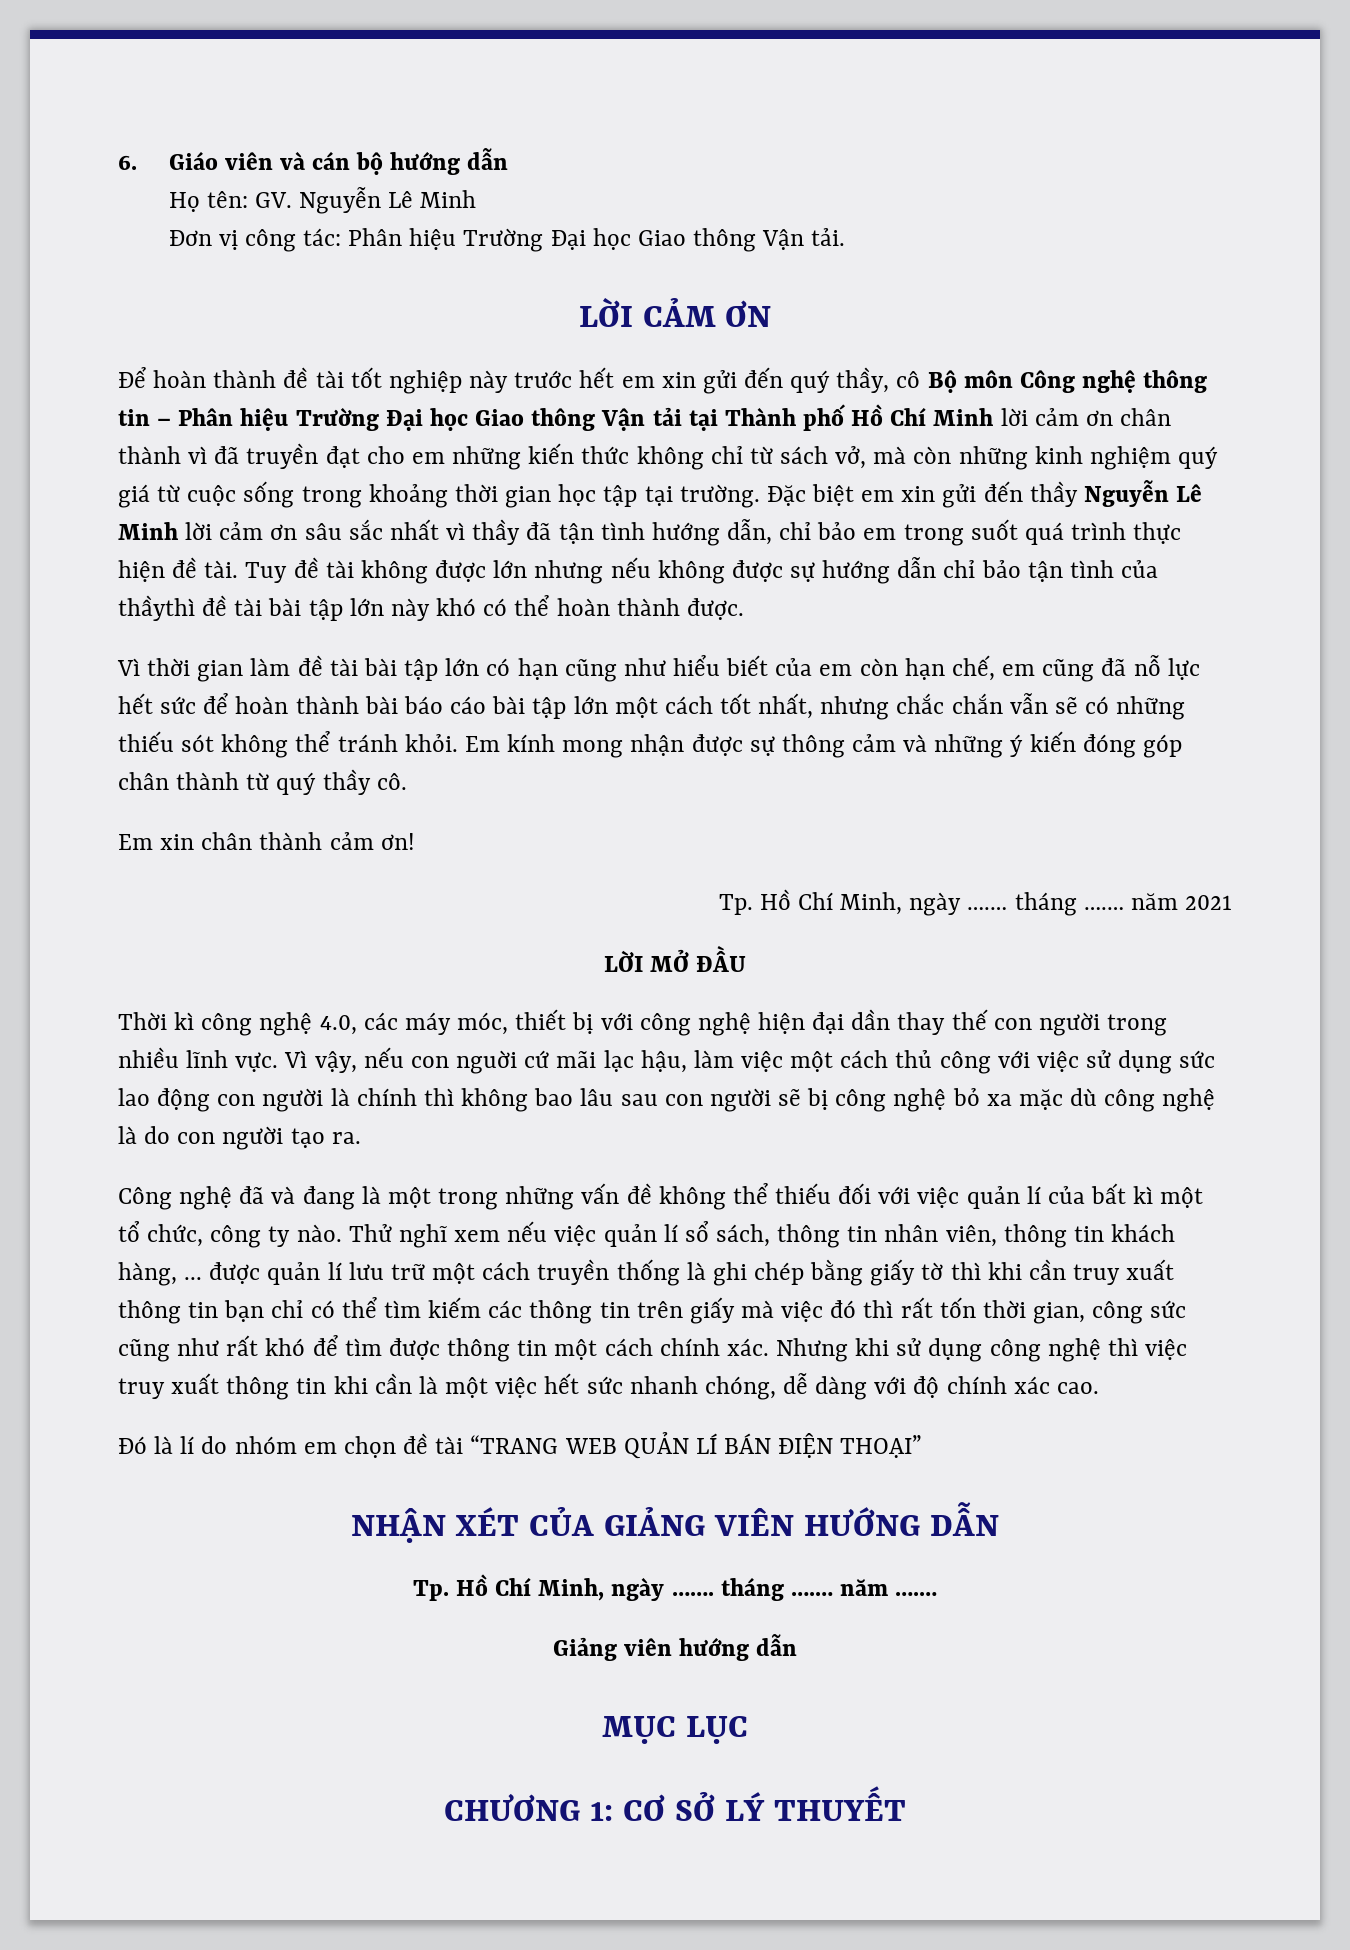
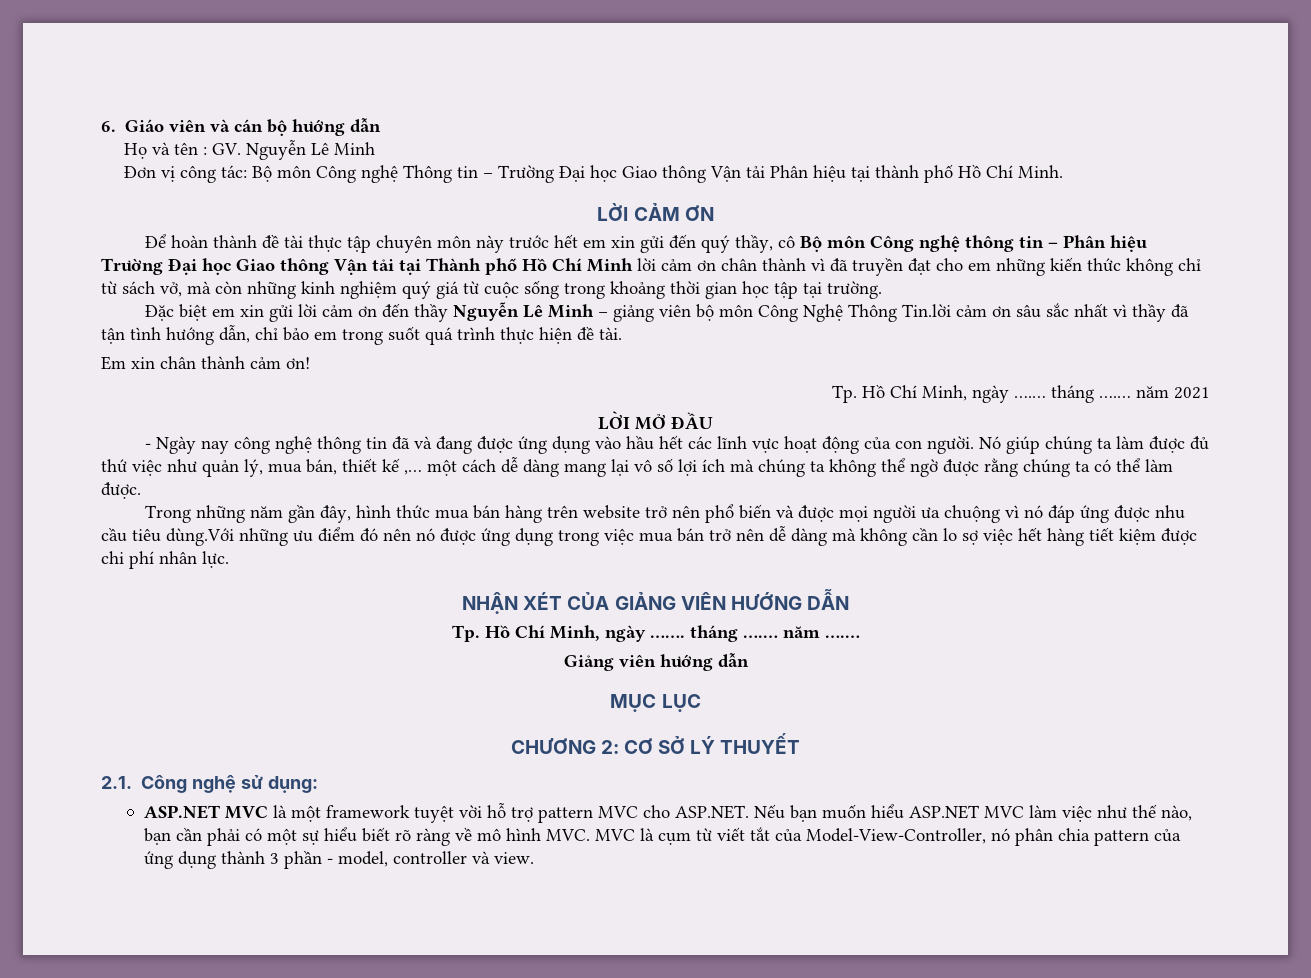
[206,190,248,208] tên: -> [151,142,207,155] và tên :
[348,228,846,252] Phân hiệu Trường Đại học Giao thông Vận tải. -> [251,164,1063,183] Bộ môn Công nghệ Thông tin – Trường Đại học Giao thông Vận tải Phân hiệu tại thành phố Hồ Chí Minh.
[350,367,462,394] tốt nghiệp -> [308,235,472,253] thực tập chuyên môn
(760, 496) none -> (882, 290) //
(977, 496) none -> [298,304,378,317] lời cảm ơn
[185,522,213,540] lời -> [598,304,952,322] – giảng viên bộ môn Công Nghệ Thông Tin.lời
[245,557,1159,584] [118,595,744,621] [117,655,1200,682] [118,693,1186,720] [118,731,1182,758] [118,769,407,795] Tuy đề tài không được lớn nhưng nếu không được sự hướng dẫn chỉ bảo tận tình của thầythì đề tài bài tập lớn này khó có thể hoàn thành được. // Vì thời gian làm đề tài bài tập lớn có hạn cũng như hiểu biết của em còn hạn chế, em cũng đã nỗ lực hết sức để hoàn thành bài báo cáo bài tập lớn một cách tốt nhất, nhưng chắc chắn vẫn sẽ có những thiếu sót không thể tránh khỏi. Em kính mong nhận được sự thông cảm và những ý kiến đóng góp chân thành từ quý thầy cô. -> (622, 333) none
[118,1009,1168,1036] [118,1047,1216,1074] [118,1088,1216,1112] [118,1126,361,1150] [118,1183,1204,1210] [118,1221,1176,1248] [118,1259,1175,1286] [118,1297,1187,1324] [118,1335,1188,1362] [118,1373,1099,1400] [118,1432,923,1459] Thời kì công nghệ 4.0, các máy móc, thiết bị với công nghệ hiện đại dần thay thế con người trong nhiều lĩnh vực. Vì vậy, nếu con nguời cứ mãi lạc hậu, làm việc một cách thủ công với việc sử dụng sức lao động con người là chính thì không bao lâu sau con người sẽ bị công nghệ bỏ xa mặc dù công nghệ là do con người tạo ra. // Công nghệ đã và đang là một trong những vấn đề không thể thiếu đối với việc quản lí của bất kì một tổ chức, công ty nào. Thử nghĩ xem nếu việc quản lí sổ sách, thông tin nhân viên, thông tin khách hàng, ... được quản lí lưu trữ một cách truyền thống là ghi chép bằng giấy tờ thì khi cần truy xuất thông tin bạn chỉ có thể tìm kiếm các thông tin trên giấy mà việc đó thì rất tốn thời gian, công sức cũng như rất khó để tìm được thông tin một cách chính xác. Nhưng khi sử dụng công nghệ thì việc truy xuất thông tin khi cần là một việc hết sức nhanh chóng, dễ dàng với độ chính xác cao. // Đó là lí do nhóm em chọn đề tài “TRANG WEB QUẢN LÍ BÁN ĐIỆN THOẠI” -> [145,435,1210,454] [101,457,1173,477] [101,482,141,499] [145,504,1186,523] [101,526,1197,546] [101,551,229,569] - Ngày nay công nghệ thông tin đã và đang được ứng dụng vào hầu hết các lĩnh vực hoạt động của con người. Nó giúp chúng ta làm được đủ thứ việc như quản lý, mua bán, thiết kế ,… một cách dễ dàng mang lại vô số lợi ích mà chúng ta không thể ngờ được rằng chúng ta có thể làm được. // Trong những năm gần đây, hình thức mua bán hàng trên website trở nên phổ biến và được mọi người ưa chuộng vì nó đáp ứng được nhu cầu tiêu dùng.Với những ưu điểm đó nên nó được ứng dụng trong việc mua bán trở nên dễ dàng mà không cần lo sợ việc hết hàng tiết kiệm được chi phí nhân lực.
[590,1802,614,1821] 1: -> [600,740,619,754] 2:
(906, 1803) none -> [101,775,318,793] [143,803,1192,823] [143,827,1181,846] [143,850,534,869] // 2.1. Công nghệ sử dụng: // ASP.NET MVC là một framework tuyệt vời hỗ trợ pattern MVC cho ASP.NET. Nếu bạn muốn hiểu ASP.NET MVC làm việc như thế nào, bạn cần phải có một sự hiểu biết rõ ràng về mô hình MVC. MVC là cụm từ viết tắt của Model-View-Controller, nó phân chia pattern của ứng dụng thành 3 phần - model, controller và view.

